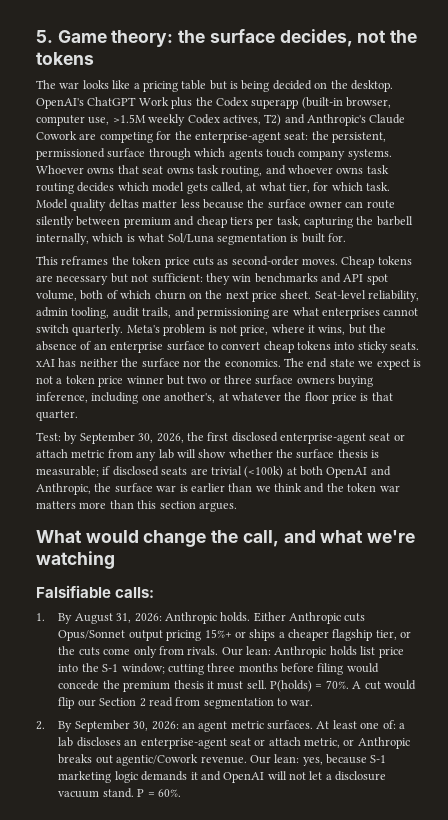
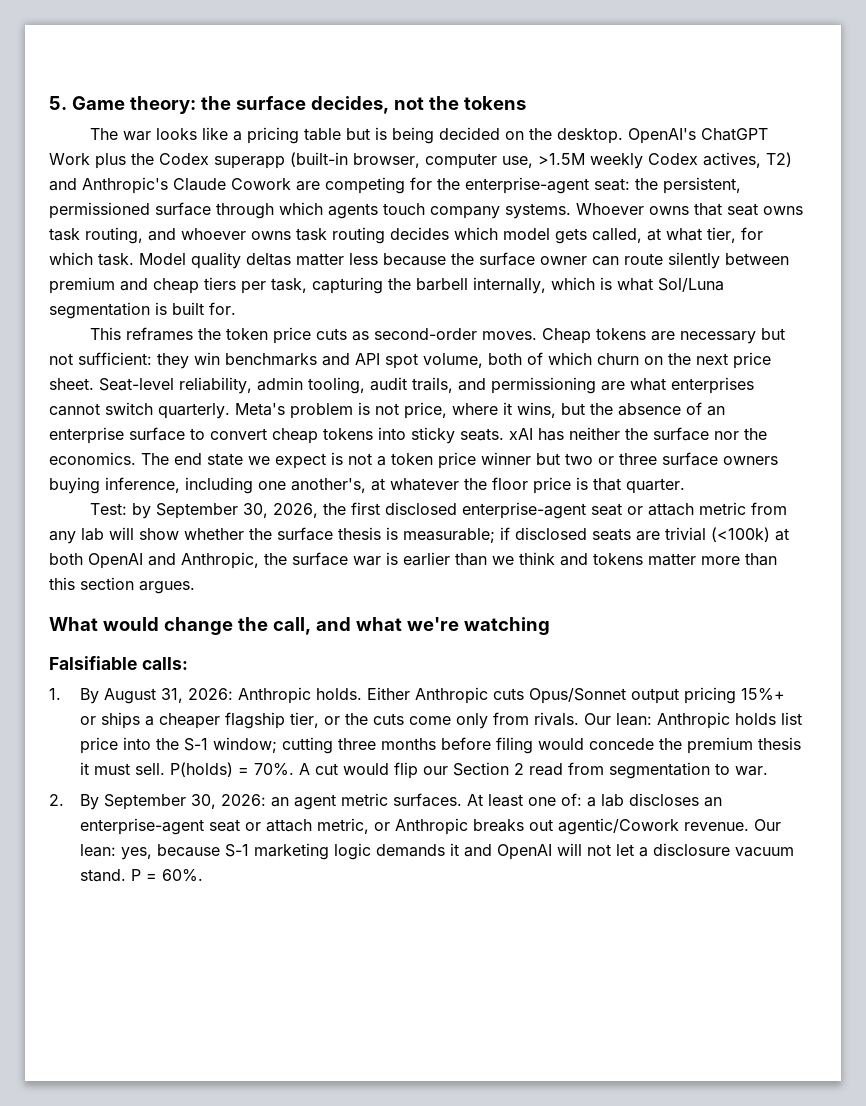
[326,483,400,492] [36,501,76,509] the token war matters -> [593,553,696,566] tokens matter

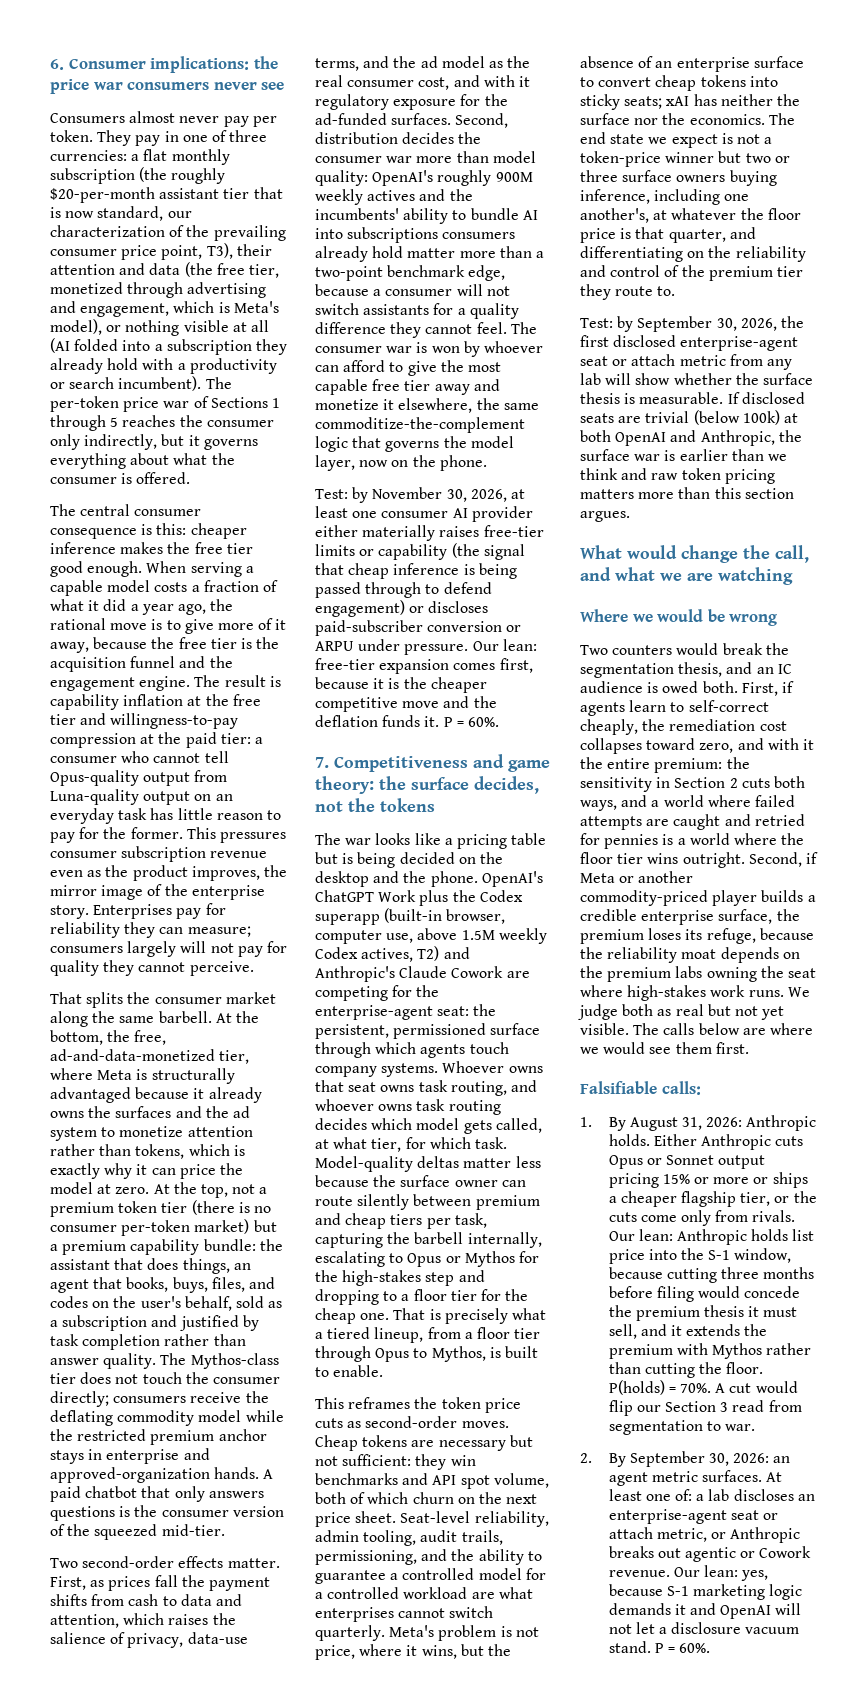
[49,96,125,110] 5. Game -> [50,56,278,73] [50,79,285,94] [50,111,277,127] [50,130,268,146] [50,149,230,165] [50,167,226,184] [50,187,283,203] [50,206,192,221] [50,225,286,241] [50,243,272,260] [50,262,279,278] [50,282,267,298] [50,301,279,317] [50,319,269,336] [50,338,287,355] [50,358,277,374] [50,376,232,391] [50,396,280,412] [50,415,274,431] [50,434,258,450] [50,453,235,469] [50,472,191,484] [50,504,202,516] [50,523,247,539] [50,542,253,554] [50,561,254,577] [50,580,278,596] [50,599,234,615] [50,618,287,634] [50,637,280,653] [50,656,233,672] [50,675,281,691] [50,694,261,710] [50,713,239,729] [50,732,263,748] [50,751,229,763] [50,770,228,786] [50,789,233,805] [50,808,281,824] [50,827,286,843] [50,846,268,862] [50,865,287,881] [50,884,265,900] [50,903,226,919] [50,922,251,938] [50,941,287,957] [50,960,254,976] [50,992,276,1008] [50,1011,259,1027] [50,1030,167,1045] [50,1049,250,1064] [50,1068,235,1084] [50,1087,262,1103] [50,1106,250,1118] [50,1126,253,1141] [50,1144,245,1159] [50,1163,243,1179] [50,1182,268,1198] [50,1200,271,1217] [50,1219,277,1236] [50,1239,283,1255] [50,1258,251,1274] [50,1277,275,1293] [50,1296,283,1311] [50,1315,259,1331] [50,1334,246,1350] [50,1353,279,1369] [50,1372,280,1384] [50,1391,269,1407] [50,1410,284,1426] [50,1429,267,1445] [50,1448,210,1464] [50,1467,274,1483] [50,1486,264,1502] [50,1505,284,1521] [50,1524,225,1540] [50,1556,280,1568] [50,1575,270,1591] [50,1594,242,1606] [50,1613,236,1628] [50,1632,248,1648] [315,56,531,71] [315,75,530,90] [315,94,508,110] [315,113,509,128] [315,132,482,144] [315,151,536,163] [315,170,533,186] [315,189,473,205] [315,208,538,224] [315,227,516,243] [315,246,544,262] [315,265,506,281] [315,284,510,296] [315,303,519,319] [315,322,537,338] [315,341,543,357] [315,360,501,376] [315,379,500,395] [315,398,539,413] [315,417,525,433] [315,436,514,452] [315,455,487,471] [315,487,525,503] [315,506,533,522] [315,525,544,541] [315,543,525,560] [315,563,517,579] [315,582,492,598] [315,600,489,617] [315,620,522,636] [315,639,537,655] [315,658,533,674] [315,677,487,693] [315,696,497,712] [315,715,499,727] [315,754,550,772] 6. Consumer implications: the price war consumers never see // Consumers almost never pay per token. They pay in one of three currencies: a flat monthly subscription (the roughly $20-per-month assistant tier that is now standard, our characterization of the prevailing consumer price point, T3), their attention and data (the free tier, monetized through advertising and engagement, which is Meta's model), or nothing visible at all (AI folded into a subscription they already hold with a productivity or search incumbent). The per-token price war of Sections 1 through 5 reaches the consumer only indirectly, but it governs everything about what the consumer is offered. // The central consumer consequence is this: cheaper inference makes the free tier good enough. When serving a capable model costs a fraction of what it did a year ago, the rational move is to give more of it away, because the free tier is the acquisition funnel and the engagement engine. The result is capability inflation at the free tier and willingness-to-pay compression at the paid tier: a consumer who cannot tell Opus-quality output from Luna-quality output on an everyday task has little reason to pay for the former. This pressures consumer subscription revenue even as the product improves, the mirror image of the enterprise story. Enterprises pay for reliability they can measure; consumers largely will not pay for quality they cannot perceive. // That splits the consumer market along the same barbell. At the bottom, the free, ad-and-data-monetized tier, where Meta is structurally advantaged because it already owns the surfaces and the ad system to monetize attention rather than tokens, which is exactly why it can price the model at zero. At the top, not a premium token tier (there is no consumer per-token market) but a premium capability bundle: the assistant that does things, an agent that books, buys, files, and codes on the user's behalf, sold as a subscription and justified by task completion rather than answer quality. The Mythos-class tier does not touch the consumer directly; consumers receive the deflating commodity model while the restricted premium anchor stays in enterprise and approved-organization hands. A paid chatbot that only answers questions is the consumer version of the squeezed mid-tier. // Two second-order effects matter. First, as prices fall the payment shifts from cash to data and attention, which raises the salience of privacy, data-use terms, and the ad model as the real consumer cost, and with it regulatory exposure for the ad-funded surfaces. Second, distribution decides the consumer war more than model quality: OpenAI's roughly 900M weekly actives and the incumbents' ability to bundle AI into subscriptions consumers already hold matter more than a two-point benchmark edge, because a consumer will not switch assistants for a quality difference they cannot feel. The consumer war is won by whoever can afford to give the most capable free tier away and monetize it elsewhere, the same commoditize-the-complement logic that governs the model layer, now on the phone. // Test: by November 30, 2026, at least one consumer AI provider either materially raises free-tier limits or capability (the signal that cheap inference is being passed through to defend engagement) or discloses paid-subscriber conversion or ARPU under pressure. Our lean: free-tier expansion comes first, because it is the cheaper competitive move and the deflation funds it. P = 60%. // 7. Competitiveness and game
[556,128,623,144] desktop. -> [315,871,478,887] desktop and the phone.
[538,153,585,165] >1.5M -> [417,928,495,940] above 1.5M
[139,252,241,269] Model quality -> [315,1156,413,1172] Model-quality
[551,277,724,292] [49,302,236,319] which is what Sol/Luna segmentation is built for. -> [315,1251,539,1267] [315,1270,485,1286] [315,1289,529,1305] [315,1308,546,1324] [315,1327,541,1343] [315,1346,538,1362] [315,1365,384,1377] escalating to Opus or Mythos for the high-stakes step and dropping to a floor tier for the cheap one. That is precisely what a tiered lineup, from a floor tier through Opus to Mythos, is built to enable.
[458,377,596,394] and permissioning -> [315,1549,542,1565] [315,1568,546,1584] [315,1587,468,1599] permissioning, and the ability to guarantee a controlled model for a controlled workload
[460,428,504,441] seats. -> [624,96,663,109] seats;
[391,452,476,469] token price -> [580,151,661,167] token-price
[626,478,685,494] quarter. -> [668,227,756,243] [580,246,806,262] [580,265,803,281] [580,284,676,300] quarter, and differentiating on the reliability and control of the premium tier they route to.
[403,527,510,543] measurable; if -> [639,392,740,404] measurable. If
[711,527,770,542] (<100k) -> [693,410,780,425] (below 100k)
[593,553,696,566] tokens matter -> [651,468,775,484] [580,489,634,499] raw token pricing matters
[406,617,459,631] we're -> [660,573,713,581] we are
(550, 626) none -> [580,609,778,626] [580,643,789,655] [580,662,792,678] [580,681,794,696] [580,700,769,716] [580,719,787,735] [580,738,814,754] [580,757,750,773] [580,776,805,792] [580,795,795,811] [580,814,805,830] [580,833,805,849] [580,852,818,868] [580,871,694,883] [580,890,816,906] [580,909,800,925] [580,928,814,944] [580,947,800,963] [580,966,816,982] [580,985,810,1001] [578,1004,785,1020] [580,1023,813,1035] [580,1042,749,1054] // Where we would be wrong // Two counters would break the segmentation thesis, and an IC audience is owed both. First, if agents learn to self-correct cheaply, the remediation cost collapses toward zero, and with it the entire premium: the sensitivity in Section 2 cuts both ways, and a world where failed attempts are caught and retried for pennies is a world where the floor tier wins outright. Second, if Meta or another commodity-priced player builds a credible enterprise surface, the premium loses its refuge, because the reliability moat depends on the premium labs owning the seat where high-stakes work runs. We judge both as real but not yet visible. The calls below are where we would see them first.
[529,687,786,704] Opus/Sonnet output pricing 15%+ -> [608,1155,766,1169] [608,1173,750,1188] Opus or Sonnet output pricing 15% or more
[213,737,278,753] window; -> [734,1248,792,1263] [608,1267,663,1279] window, because
[135,763,166,775] sell. -> [608,1324,768,1339] [608,1343,812,1359] [608,1362,764,1378] sell, and it extends the premium with Mythos rather than cutting the floor.
[514,763,525,775] 2 -> [720,1402,729,1412] 3
[558,818,680,835] agentic/Cowork -> [684,1546,812,1562] agentic or Cowork

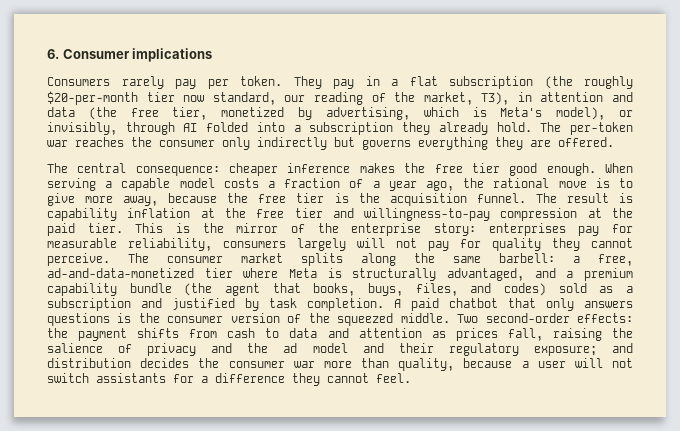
[150,56,278,73] [50,79,285,94] implications: the price war consumers never see -> [132,48,213,62] implications
[129,111,220,123] almost never -> [121,76,164,89] rarely
[182,130,268,142] [50,150,127,161] one of three currencies: -> (380, 81) none
[171,149,230,165] monthly -> (438, 81) none
[159,187,283,199] [50,207,61,218] assistant tier that is -> [146,92,175,102] tier
[50,225,286,241] [50,243,272,260] characterization of the prevailing consumer price point, T3), their -> [313,92,532,105] reading of the market, T3), in
[127,282,267,298] [50,301,170,317] through advertising and engagement, -> [298,107,410,120] by advertising,
[125,320,269,336] [50,338,70,353] nothing visible at all (AI -> [47,122,198,135] invisibly, through AI
[107,358,277,374] [50,376,232,391] [50,396,280,412] [50,415,274,431] [50,434,258,450] [50,453,235,469] [50,473,133,484] hold with a productivity or search incumbent). The per-token price war of Sections 1 through 5 reaches the consumer only indirectly, but it governs everything about what the consumer is -> [496,122,633,135] [47,137,551,150] hold. The per-token war reaches the consumer only indirectly but governs everything they are
[134,509,202,516] [50,523,187,539] consumer consequence is this: -> [135,166,220,176] consequence:
[50,599,127,611] what it did -> (364, 183) none
[258,618,287,630] of it -> (114, 199) none
[130,656,233,668] [50,676,191,691] funnel and the engagement engine. -> [476,193,526,203] funnel.
[220,733,263,744] [50,751,229,763] [50,770,228,786] [50,789,233,805] [50,808,281,824] [50,827,286,843] [50,846,268,862] [50,865,260,881] tier: a consumer who cannot tell Opus-quality output from Luna-quality output on an everyday task has little reason to pay for the former. This pressures consumer subscription revenue even as the product improves, -> [87,223,190,233] tier. This is
[101,885,144,900] image -> (279, 228) none
[50,903,226,919] [50,922,251,938] story. Enterprises pay for reliability they can measure; -> [434,223,633,236] [47,238,212,251] story: enterprises pay for measurable reliability,
[50,992,151,1008] // That splits the -> [128,253,149,263] The
(276, 998) none -> [301,253,343,266] splits
[158,1011,259,1023] [50,1030,131,1045] barbell. At the bottom, the -> [499,253,580,263] barbell: a
[219,1050,250,1064] tier, -> [204,268,233,278] tier
[50,1087,262,1103] [50,1106,250,1118] [50,1126,253,1141] [50,1144,245,1159] [50,1163,243,1179] [50,1182,268,1198] [50,1200,271,1217] [50,1219,277,1236] [50,1239,283,1255] [50,1258,251,1274] advantaged because it already owns the surfaces and the ad system to monetize attention rather than tokens, which is exactly why it can price the model at zero. At the top, not a premium token tier (there is no consumer per-token market) but a premium capability bundle: the assistant that does things, an -> [447,268,633,281] [47,283,213,296] advantaged, and a premium capability bundle (the
[50,1296,232,1311] codes on the user's behalf, -> [504,283,546,296] codes)
[82,1334,246,1350] [50,1353,279,1369] [50,1372,280,1384] [50,1391,269,1407] [50,1410,284,1426] [50,1429,267,1445] [50,1448,210,1464] [50,1467,260,1483] completion rather than answer quality. The Mythos-class tier does not touch the consumer directly; consumers receive the deflating commodity model while the restricted premium anchor stays in enterprise and approved-organization hands. -> [307,298,384,311] completion.
[161,1524,225,1536] mid-tier. // -> [400,313,450,323] middle.
[178,1556,280,1568] [50,1575,178,1591] effects matter. First, as prices fall -> [577,313,633,323] effects:
[50,1613,236,1628] [50,1632,248,1648] [315,56,531,71] [315,75,530,90] [315,94,508,110] [315,113,509,128] attention, which raises the salience of privacy, data-use terms, and the ad model as the real consumer cost, and with it regulatory exposure for the ad-funded surfaces. Second, -> [358,328,634,341] [47,343,633,356] attention as prices fall, raising the salience of privacy and the ad model and their regulatory exposure; and
[492,151,536,163] [315,170,533,186] [315,189,473,205] [315,208,538,224] [315,227,516,243] [315,246,544,262] [315,265,506,281] model quality: OpenAI's roughly 900M weekly actives and the incumbents' ability to bundle AI into subscriptions consumers already hold matter more than a two-point benchmark edge, -> [398,358,455,371] quality,
[385,289,453,296] consumer -> [537,361,566,368] user
[469,303,519,319] quality -> (208, 379) none
[510,322,537,334] [315,341,543,357] [315,360,501,376] [315,379,500,395] [315,398,539,413] [315,417,525,433] [315,436,514,452] [315,455,487,471] [315,487,525,503] [315,506,533,522] [315,525,544,541] [315,543,525,560] [315,563,517,579] [315,582,492,598] [315,600,489,617] [315,620,522,636] [315,639,537,655] [315,658,533,674] [315,677,487,693] [315,696,497,712] [315,715,499,727] [315,754,550,772] [315,776,539,794] [315,798,435,812] [315,833,547,849] [315,852,503,868] [315,871,543,887] [315,890,523,906] [315,908,506,925] [315,928,547,944] [315,946,470,962] [315,966,530,982] [315,985,440,1001] [315,1004,497,1020] [315,1023,541,1039] [315,1042,509,1058] [315,1061,543,1077] [315,1080,537,1096] [315,1099,501,1115] [315,1118,542,1134] [315,1137,507,1152] [315,1156,541,1172] [315,1175,526,1187] [315,1194,540,1210] [315,1213,487,1229] [315,1232,542,1248] [315,1251,539,1267] [315,1270,485,1286] [315,1289,529,1305] [315,1308,546,1324] [315,1327,541,1343] [315,1346,538,1362] [315,1365,384,1377] [315,1397,521,1413] [315,1416,509,1428] [315,1435,533,1451] [315,1454,476,1470] [315,1473,549,1489] [315,1492,538,1504] [315,1511,549,1527] [315,1530,503,1546] [315,1549,542,1565] [315,1568,546,1584] [315,1587,533,1599] [315,1606,494,1622] [315,1625,539,1641] [315,1644,511,1660] [580,56,804,72] [580,75,778,91] [580,94,800,110] [580,113,795,125] [580,132,773,148] [580,151,790,167] [580,170,777,186] [580,189,750,205] [580,208,801,223] [580,227,756,243] [580,246,806,262] [580,265,803,281] [580,284,676,300] [580,316,804,332] [580,335,799,351] [580,354,792,370] [580,373,813,385] [580,392,805,404] [580,410,798,425] [580,430,802,446] [580,449,787,461] [580,468,775,484] [580,487,794,499] [580,511,630,522] [580,545,809,563] [580,567,793,585] [580,609,778,626] [580,643,789,655] [580,662,792,678] [580,681,794,696] [580,700,769,716] [580,719,787,735] [580,738,814,754] [580,757,750,773] [580,776,805,792] [580,795,795,811] [580,814,805,830] [580,833,805,849] [580,852,818,868] [580,871,694,883] [580,890,816,906] [580,909,800,925] [580,928,814,944] [580,947,800,963] [580,966,816,982] [580,985,810,1001] [578,1004,785,1020] [580,1023,813,1035] [580,1042,749,1054] [580,1081,701,1095] [580,1115,817,1131] [608,1134,804,1150] [608,1155,766,1169] [608,1172,808,1188] [608,1191,817,1207] [608,1210,796,1226] [608,1229,815,1245] [608,1248,792,1264] [608,1267,815,1283] [608,1286,801,1302] [608,1305,798,1321] [608,1324,768,1339] [608,1343,812,1359] [608,1362,764,1378] [608,1380,798,1395] [608,1400,802,1416] [608,1420,755,1435] [580,1451,791,1467] [608,1470,783,1486] [608,1489,815,1501] [608,1509,778,1524] [608,1527,801,1543] [608,1546,812,1562] [608,1565,769,1581] [608,1584,803,1600] [608,1603,802,1619] [608,1622,800,1634] [608,1641,711,1653] The consumer war is won by whoever can afford to give the most capable free tier away and monetize it elsewhere, the same commoditize-the-complement logic that governs the model layer, now on the phone. // Test: by November 30, 2026, at least one consumer AI provider either materially raises free-tier limits or capability (the signal that cheap inference is being passed through to defend engagement) or discloses paid-subscriber conversion or ARPU under pressure. Our lean: free-tier expansion comes first, because it is the cheaper competitive move and the deflation funds it. P = 60%. // 7. Competitiveness and game theory: the surface decides, not the tokens // The war looks like a pricing table but is being decided on the desktop and the phone. OpenAI's ChatGPT Work plus the Codex superapp (built-in browser, computer use, above 1.5M weekly Codex actives, T2) and Anthropic's Claude Cowork are competing for the enterprise-agent seat: the persistent, permissioned surface through which agents touch company systems. Whoever owns that seat owns task routing, and whoever owns task routing decides which model gets called, at what tier, for which task. Model-quality deltas matter less because the surface owner can route silently between premium and cheap tiers per task, capturing the barbell internally, escalating to Opus or Mythos for the high-stakes step and dropping to a floor tier for the cheap one. That is precisely what a tiered lineup, from a floor tier through Opus to Mythos, is built to enable. // This reframes the token price cuts as second-order moves. Cheap tokens are necessary but not sufficient: they win benchmarks and API spot volume, both of which churn on the next price sheet. Seat-level reliability, admin tooling, audit trails, permissioning, and the ability to guarantee a controlled model for a controlled workload are what enterprises cannot switch quarterly. Meta's problem is not price, where it wins, but the absence of an enterprise surface to convert cheap tokens into sticky seats; xAI has neither the surface nor the economics. The end state we expect is not a token-price winner but two or three surface owners buying inference, including one another's, at whatever the floor price is that quarter, and differentiating on the reliability and control of the premium tier they route to. // Test: by September 30, 2026, the first disclosed enterprise-agent seat or attach metric from any lab will show whether the surface thesis is measurable. If disclosed seats are trivial (below 100k) at both OpenAI and Anthropic, the surface war is earlier than we think and raw token pricing matters more than this section argues. // What would change the call, and what we are watching // Where we would be wrong // Two counters would break the segmentation thesis, and an IC audience is owed both. First, if agents learn to self-correct cheaply, the remediation cost collapses toward zero, and with it the entire premium: the sensitivity in Section 2 cuts both ways, and a world where failed attempts are caught and retried for pennies is a world where the floor tier wins outright. Second, if Meta or another commodity-priced player builds a credible enterprise surface, the premium loses its refuge, because the reliability moat depends on the premium labs owning the seat where high-stakes work runs. We judge both as real but not yet visible. The calls below are where we would see them first. // Falsifiable calls: // 1. By August 31, 2026: Anthropic holds. Either Anthropic cuts Opus or Sonnet output pricing 15% or more or ships a cheaper flagship tier, or the cuts come only from rivals. Our lean: Anthropic holds list price into the S-1 window, because cutting three months before filing would concede the premium thesis it must sell, and it extends the premium with Mythos rather than cutting the floor. P(holds) = 70%. A cut would flip our Section 3 read from segmentation to war. // 2. By September 30, 2026: an agent metric surfaces. At least one of: a lab discloses an enterprise-agent seat or attach metric, or Anthropic breaks out agentic or Cowork revenue. Our lean: yes, because S-1 marketing logic demands it and OpenAI will not let a disclosure vacuum stand. P = 60%. -> (411, 378) none

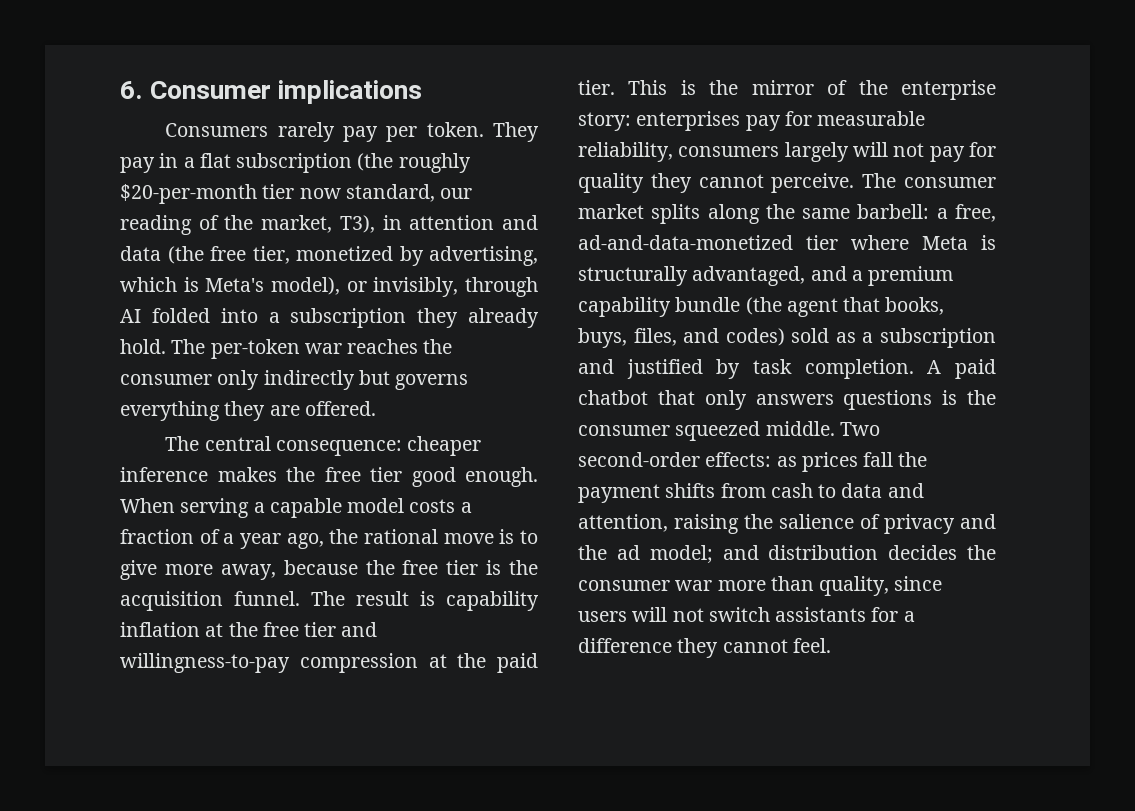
[230,313,330,323] version of the -> (670, 430) none
(633, 318) none -> [776,452,894,472] as prices fall
[358,328,543,341] attention as prices fall, -> [578,514,668,532] attention,
[312,343,597,356] model and their regulatory exposure; -> [649,545,713,564] model;
[463,358,566,368] because a user -> [894,576,943,591] [578,611,627,622] since users

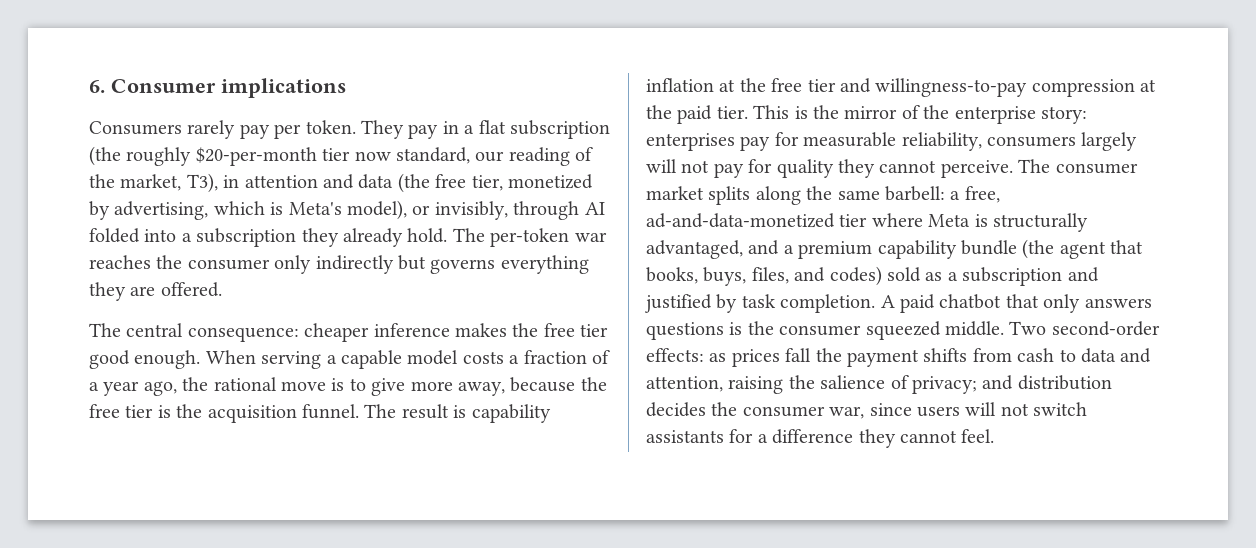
[884,514,996,534] [578,545,713,564] privacy and the ad model; -> [912,376,977,394] privacy;
[675,576,890,596] war more than quality, -> [829,406,865,419] war,

